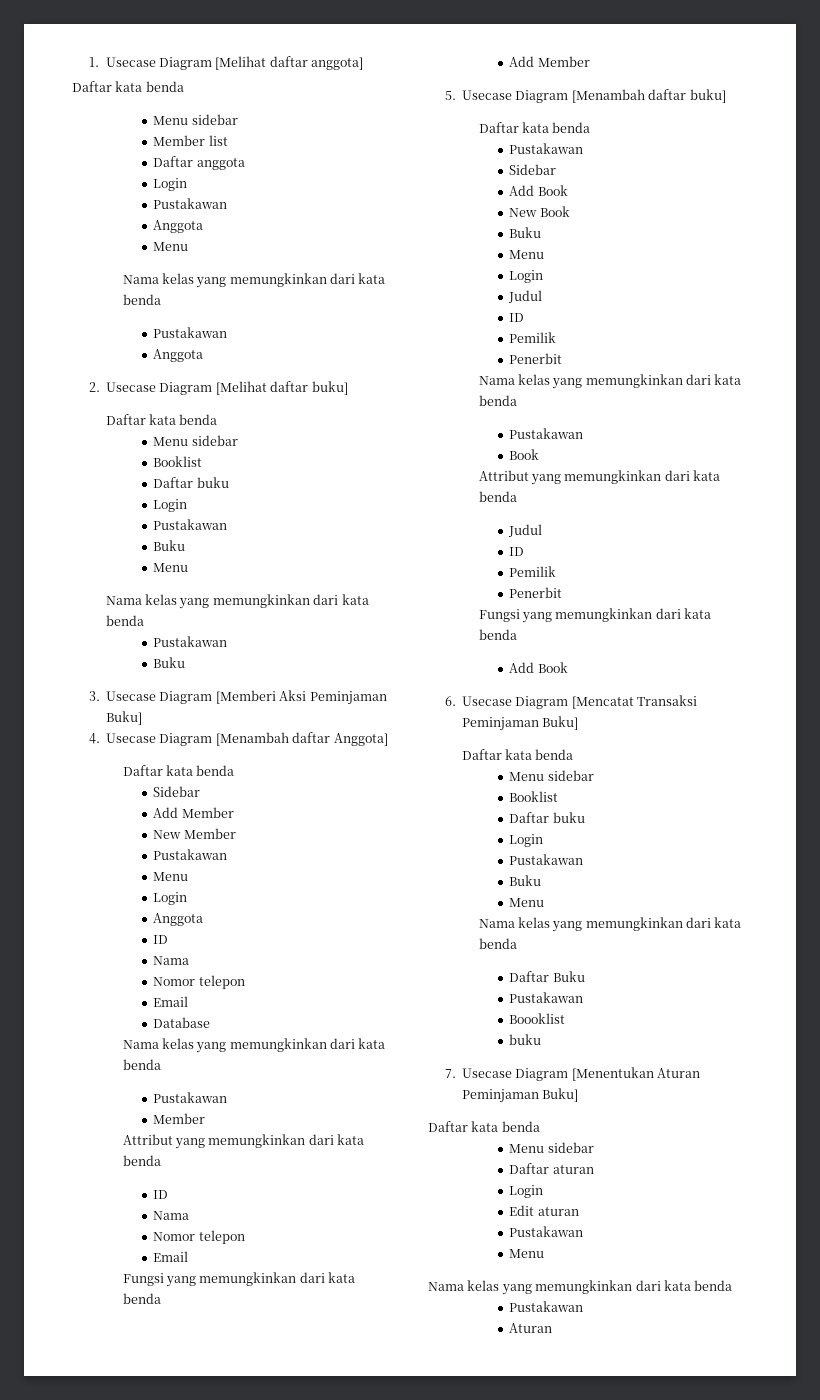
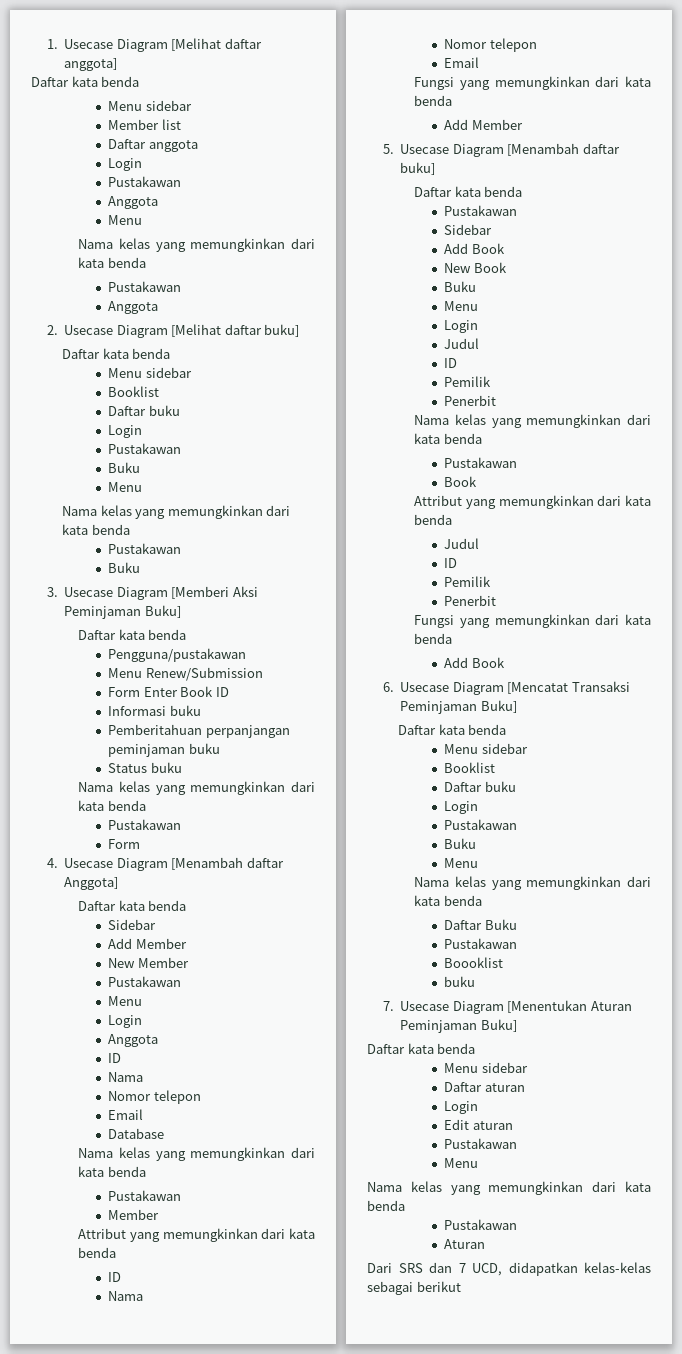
(143, 718) none -> [78,629,187,640] [108,648,247,662] [108,667,263,681] [108,686,229,697] [108,705,201,716] [108,724,290,738] [108,743,220,757] [108,762,182,773] [78,781,316,795] [78,800,146,811] [108,819,182,830] [108,839,141,849] // Daftar kata benda // Pengguna/pustakawan // Menu Renew/Submission // Form Enter Book ID // Informasi buku // Pemberitahuan perpanjangan peminjaman buku // Status buku // Nama kelas yang memungkinkan dari kata benda // Pustakawan // Form
(553, 1328) none -> [367,1262,651,1276] [367,1281,461,1295] // Dari SRS dan 7 UCD, didapatkan kelas-kelas sebagai berikut

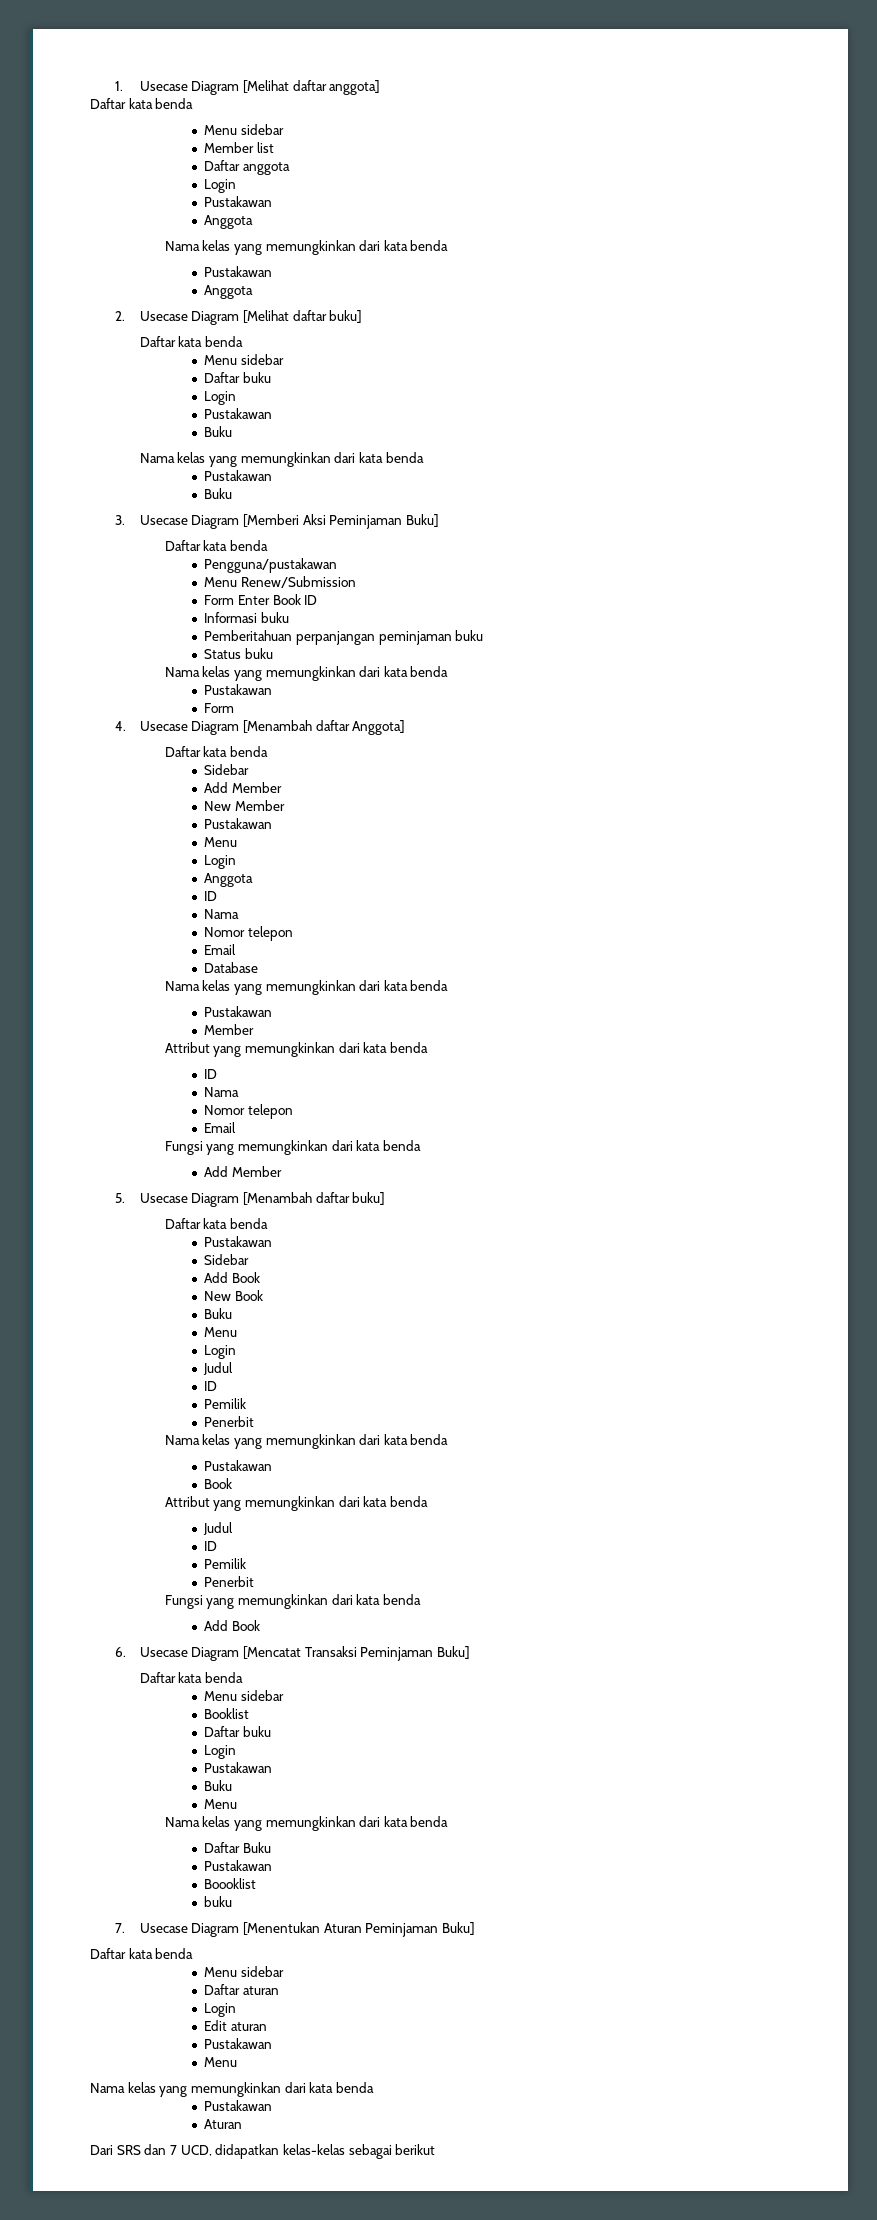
[108,215,143,225] // Menu -> (254, 222) none
[108,386,160,397] [108,405,180,416] [108,425,143,438] [108,443,182,454] [108,462,141,473] [108,482,143,492] // Booklist // Daftar buku // Login // Pustakawan // Buku // Menu -> [204,372,271,383] [204,391,237,405] [204,408,273,419] [204,426,233,437] // Daftar buku // Login // Pustakawan // Buku

